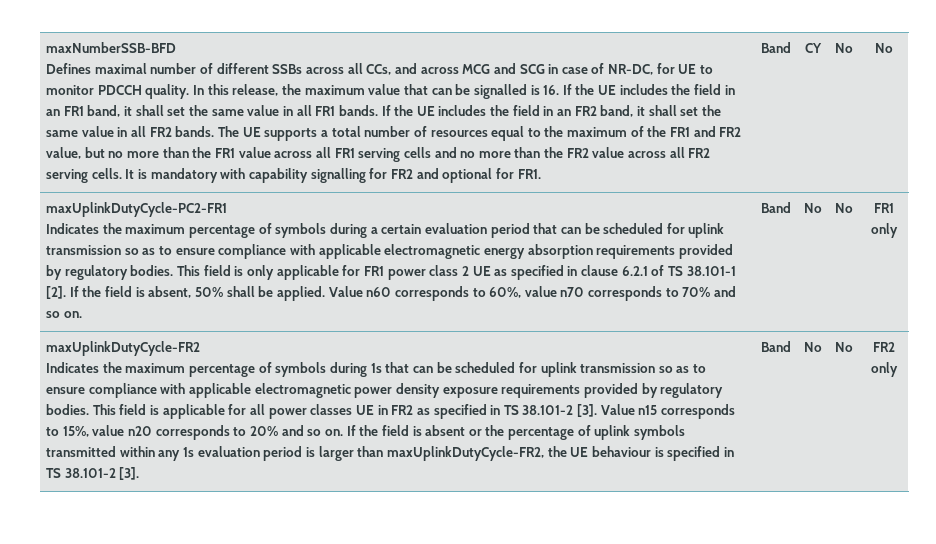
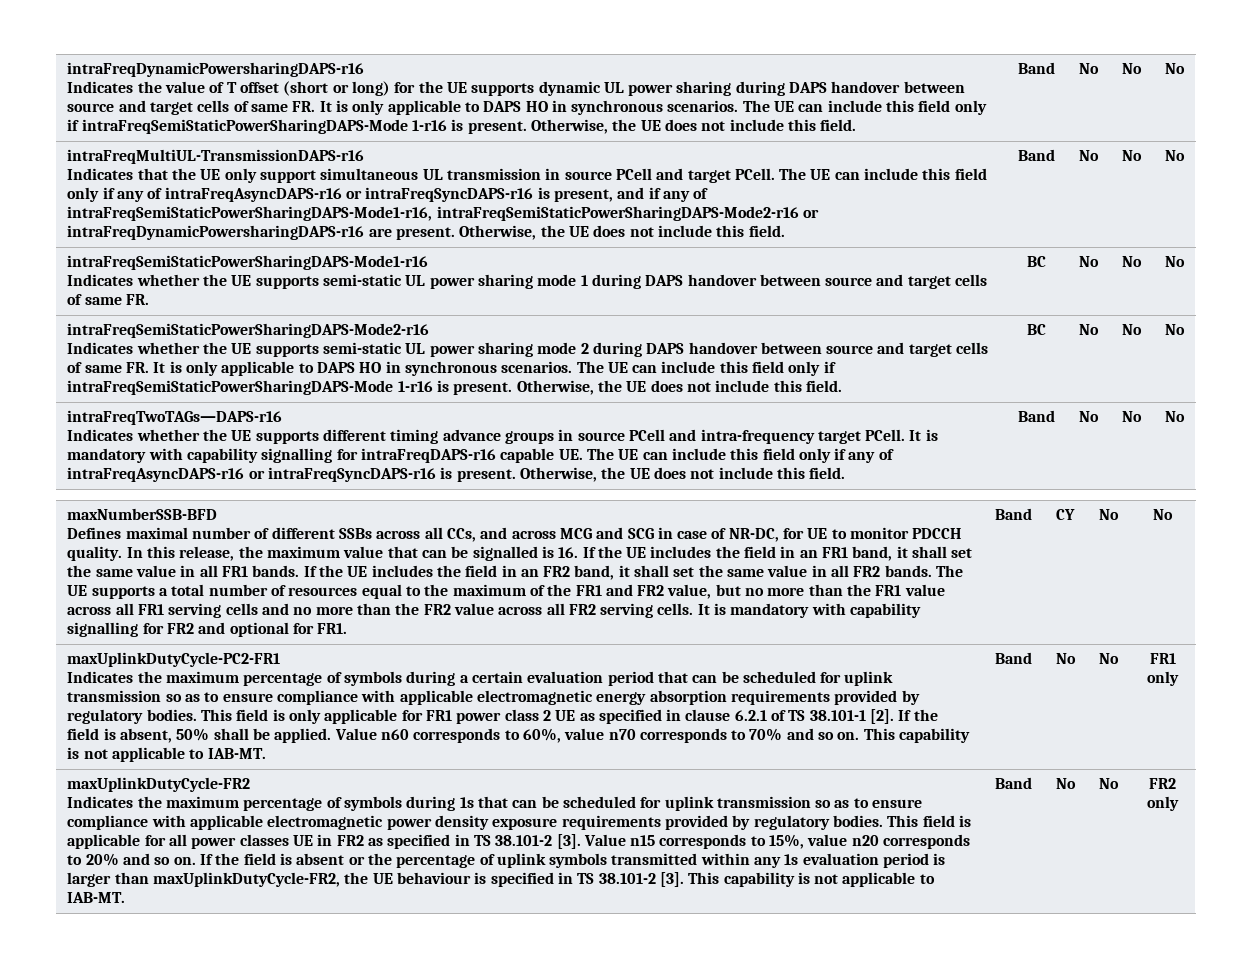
(46, 47) none -> [67,62,365,77] [67,81,965,96] [67,100,987,115] [67,119,857,134] [1018,62,1055,74] [1078,63,1099,74] [1121,63,1142,74] [1164,63,1185,74] [67,149,365,164] [67,168,987,183] [67,187,709,202] [67,206,819,221] [67,225,785,240] [1018,149,1055,161] [1078,150,1099,161] [1121,150,1142,161] [1164,150,1185,161] [67,255,429,270] [67,274,988,289] [67,294,149,305] [1027,256,1046,267] [1078,256,1099,267] [1121,256,1142,267] [1164,256,1185,267] [67,323,430,338] [67,342,989,357] [67,361,836,376] [67,380,842,395] [1027,324,1046,335] [1078,324,1099,335] [1121,324,1142,335] [1164,324,1185,335] [67,410,283,425] [67,429,938,444] [67,448,894,463] [67,467,846,482] [1018,410,1055,422] [1078,411,1099,422] [1121,411,1142,422] [1164,411,1185,422] intraFreqDynamicPowersharingDAPS-r16 // Indicates the value of T offset (short or long) for the UE supports dynamic UL power sharing during DAPS handover between source and target cells of same FR. It is only applicable to DAPS HO in synchronous scenarios. The UE can include this field only if intraFreqSemiStaticPowerSharingDAPS-Mode 1-r16 is present. Otherwise, the UE does not include this field. | Band | No | No | No // intraFreqMultiUL-TransmissionDAPS-r16 // Indicates that the UE only support simultaneous UL transmission in source PCell and target PCell. The UE can include this field only if any of intraFreqAsyncDAPS-r16 or intraFreqSyncDAPS-r16 is present, and if any of intraFreqSemiStaticPowerSharingDAPS-Mode1-r16, intraFreqSemiStaticPowerSharingDAPS-Mode2-r16 or intraFreqDynamicPowersharingDAPS-r16 are present. Otherwise, the UE does not include this field. | Band | No | No | No // intraFreqSemiStaticPowerSharingDAPS-Mode1-r16 // Indicates whether the UE supports semi-static UL power sharing mode 1 during DAPS handover between source and target cells of same FR. | BC | No | No | No // intraFreqSemiStaticPowerSharingDAPS-Mode2-r16 // Indicates whether the UE supports semi-static UL power sharing mode 2 during DAPS handover between source and target cells of same FR. It is only applicable to DAPS HO in synchronous scenarios. The UE can include this field only if intraFreqSemiStaticPowerSharingDAPS-Mode 1-r16 is present. Otherwise, the UE does not include this field. | BC | No | No | No // intraFreqTwoTAGs—DAPS-r16 // Indicates whether the UE supports different timing advance groups in source PCell and intra-frequency target PCell. It is mandatory with capability signalling for intraFreqDAPS-r16 capable UE. The UE can include this field only if any of intraFreqAsyncDAPS-r16 or intraFreqSyncDAPS-r16 is present. Otherwise, the UE does not include this field. | Band | No | No | No //
(82, 314) none -> [863,728,971,743] [67,747,266,762] This capability is not applicable to IAB-MT.
(140, 473) none -> [688,872,935,887] [67,892,126,903] This capability is not applicable to IAB-MT.

